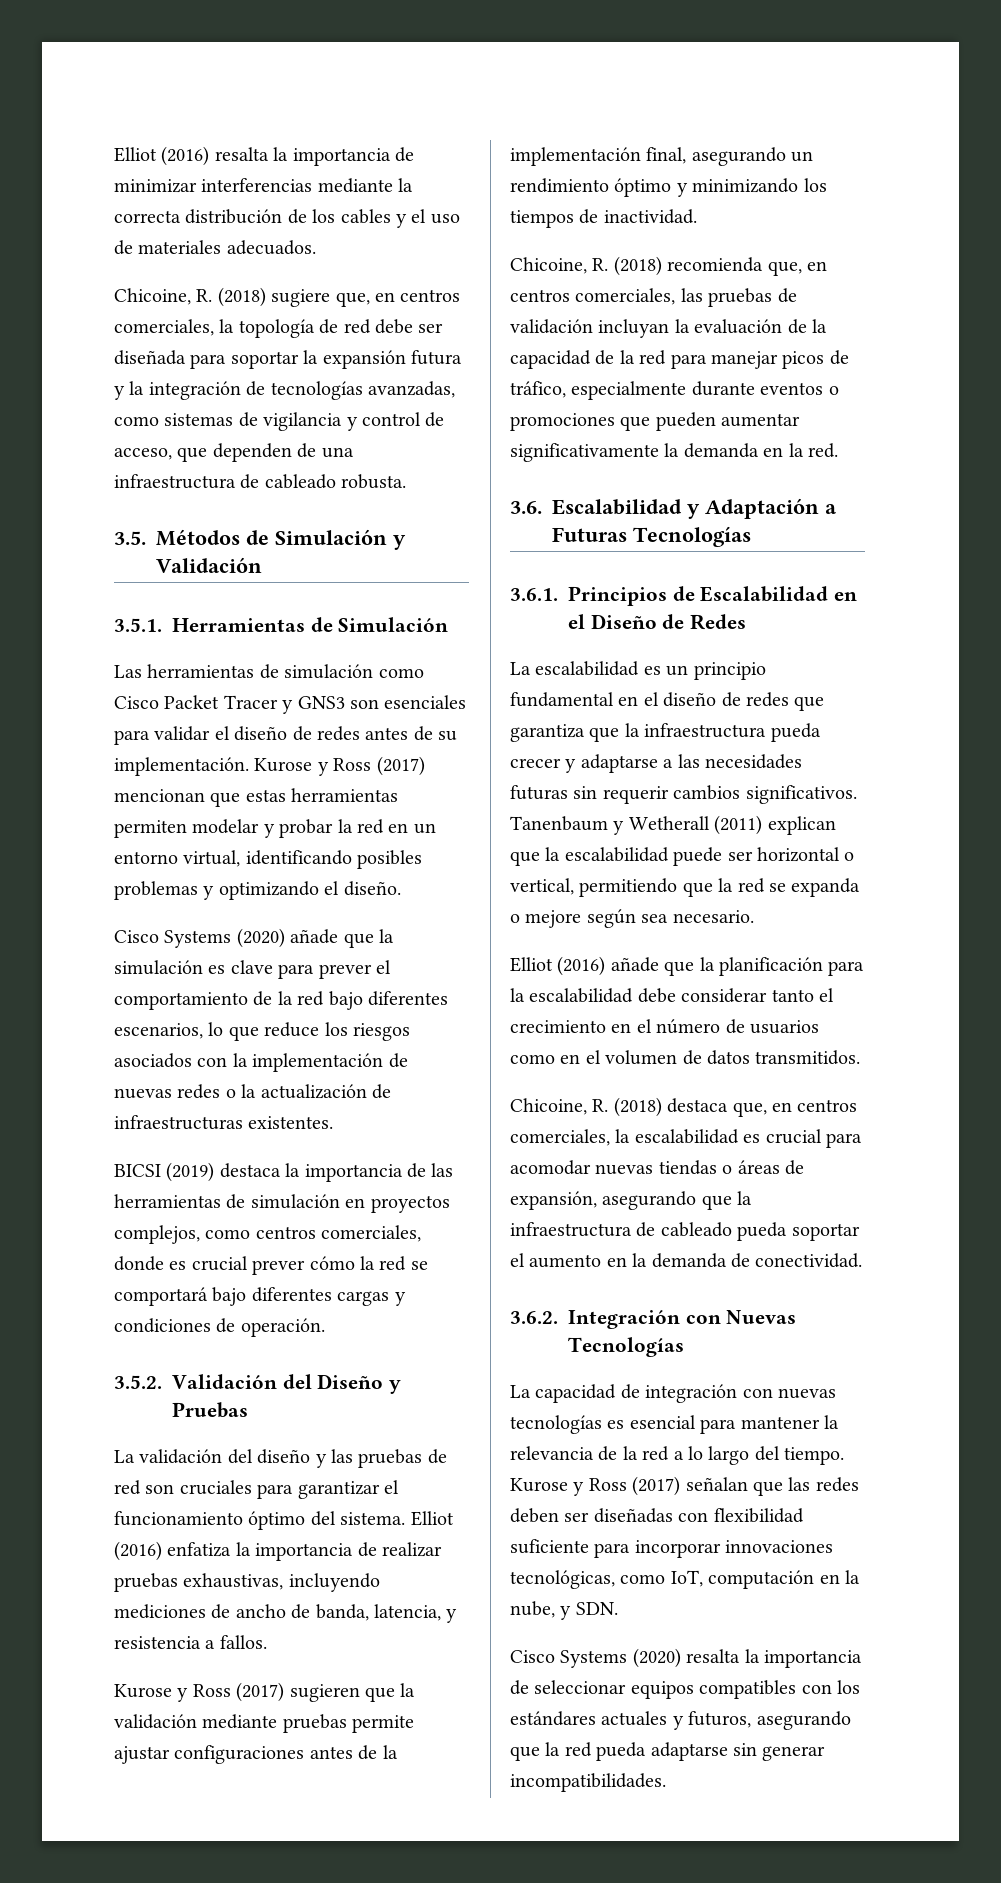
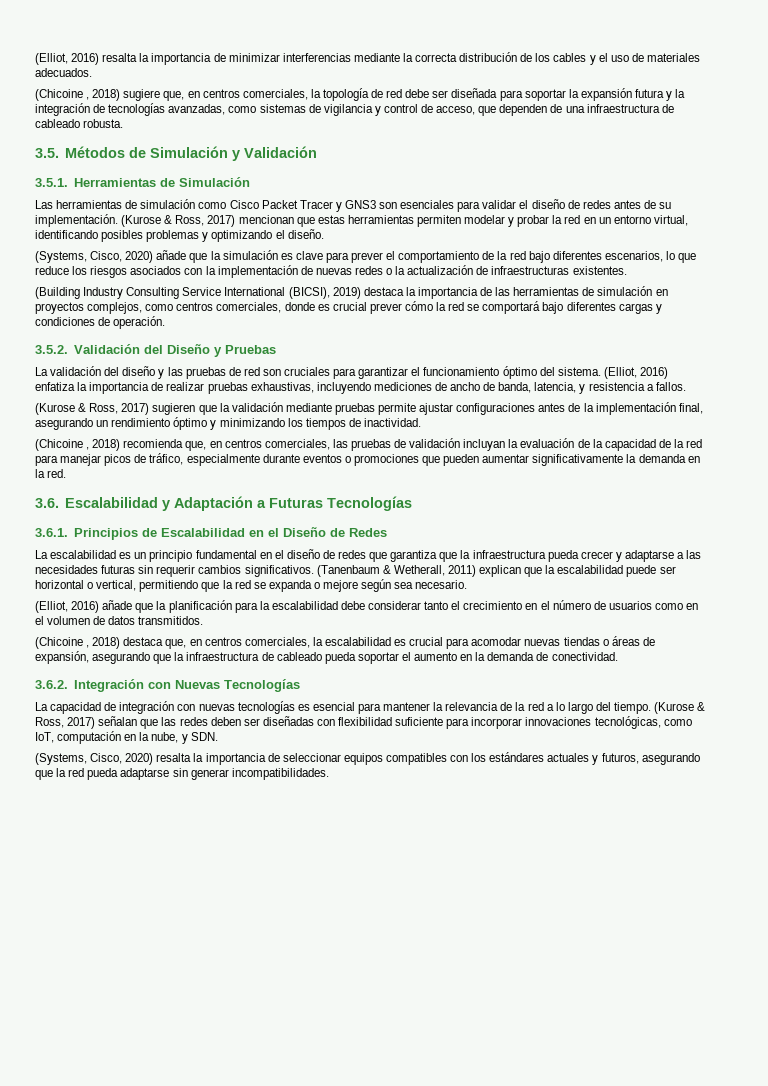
[114,146,210,166] Elliot (2016) -> [35,53,100,65] (Elliot, 2016)
[114,287,266,307] Chicoine, R. (2018) -> [35,89,121,101] (Chicoine , 2018)
[254,756,425,776] Kurose y Ross (2017) -> [121,215,236,227] (Kurose & Ross, 2017)
[114,928,285,948] Cisco Systems (2020) -> [35,251,154,263] (Systems, Cisco, 2020)
[114,1162,215,1182] BICSI (2019) -> [35,287,361,299] (Building Industry Consulting Service International (BICSI), 2019)
[410,1511,454,1526] [114,1541,162,1561] Elliot (2016) -> [603,367,668,379] (Elliot, 2016)
[114,1682,285,1702] Kurose y Ross (2017) -> [35,403,150,415] (Kurose & Ross, 2017)
[510,256,662,276] Chicoine, R. (2018) -> [35,439,121,451] (Chicoine , 2018)
[510,815,763,835] Tanenbaum y Wetherall (2011) -> [316,565,476,577] (Tanenbaum & Wetherall, 2011)
[510,956,606,976] Elliot (2016) -> [35,601,100,613] (Elliot, 2016)
[510,1097,662,1117] Chicoine, R. (2018) -> [35,637,121,649] (Chicoine , 2018)
[510,1476,681,1496] Kurose y Ross (2017) -> [654,702,706,714] [35,717,96,729] (Kurose & Ross, 2017)
[510,1648,681,1668] Cisco Systems (2020) -> [35,753,154,765] (Systems, Cisco, 2020)

